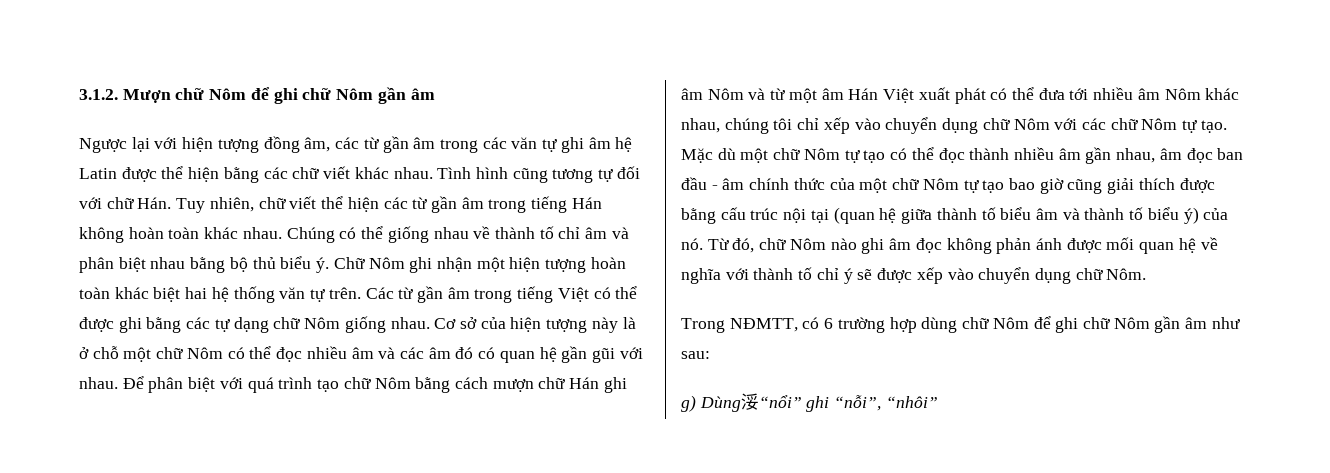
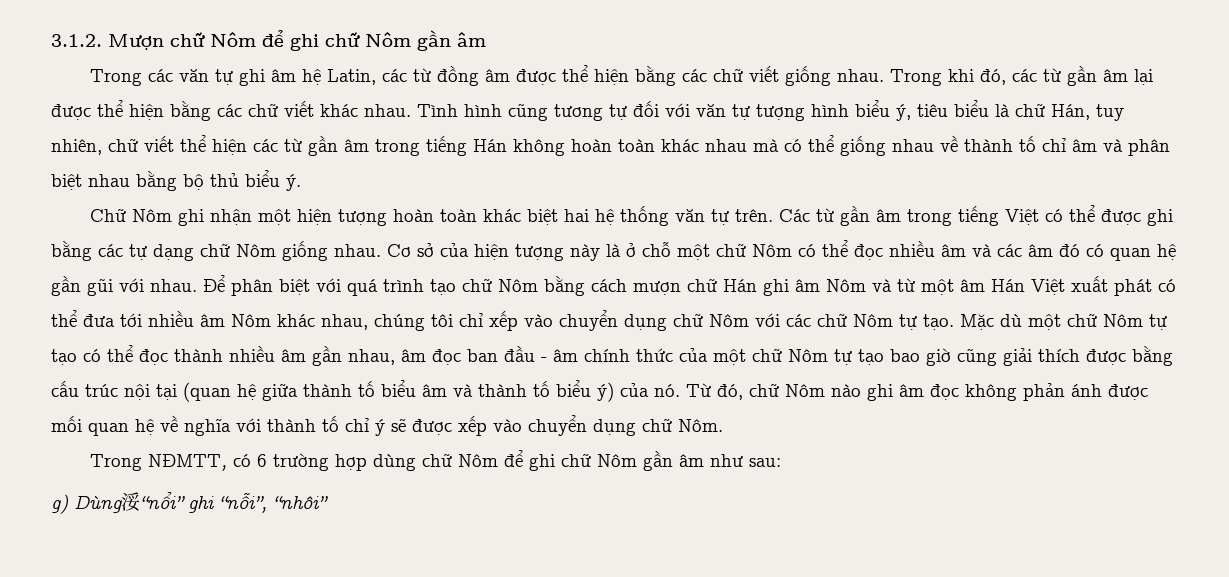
[79,136,478,153] Ngược lại với hiện tượng đồng âm, các từ gần âm trong -> [89,69,142,86] Trong
[79,168,117,179] Latin -> [326,65,1153,86] Latin, các từ đồng âm được thể hiện bằng các chữ viết giống nhau. Trong khi đó, các từ gần âm lại
[106,197,206,213] chữ Hán. Tuy -> [696,100,1124,121] văn tự tượng hình biểu ý, tiêu biểu là chữ Hán, tuy
[242,227,335,243] nhau. Chúng -> [705,139,779,152] nhau mà
(330, 265) none -> (301, 182) //

